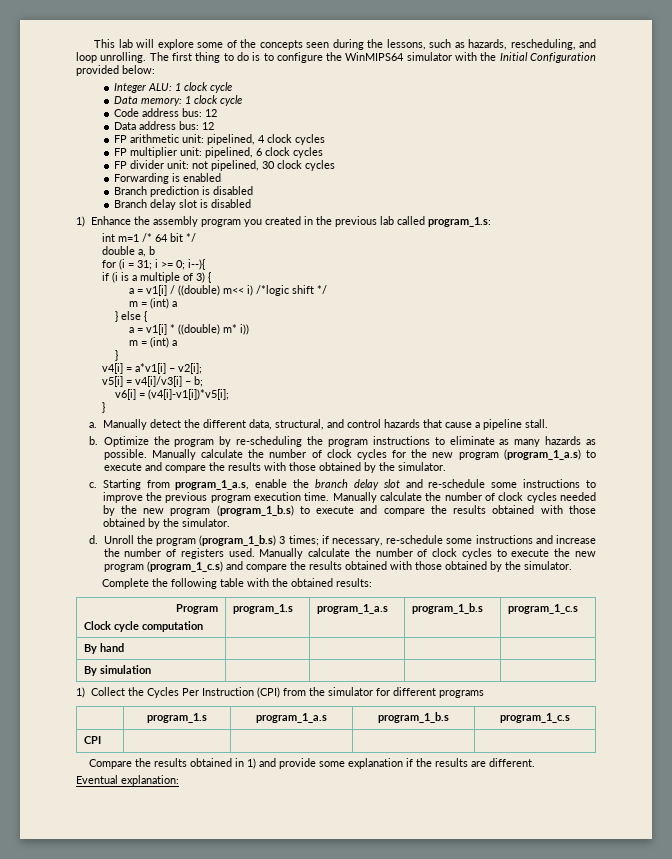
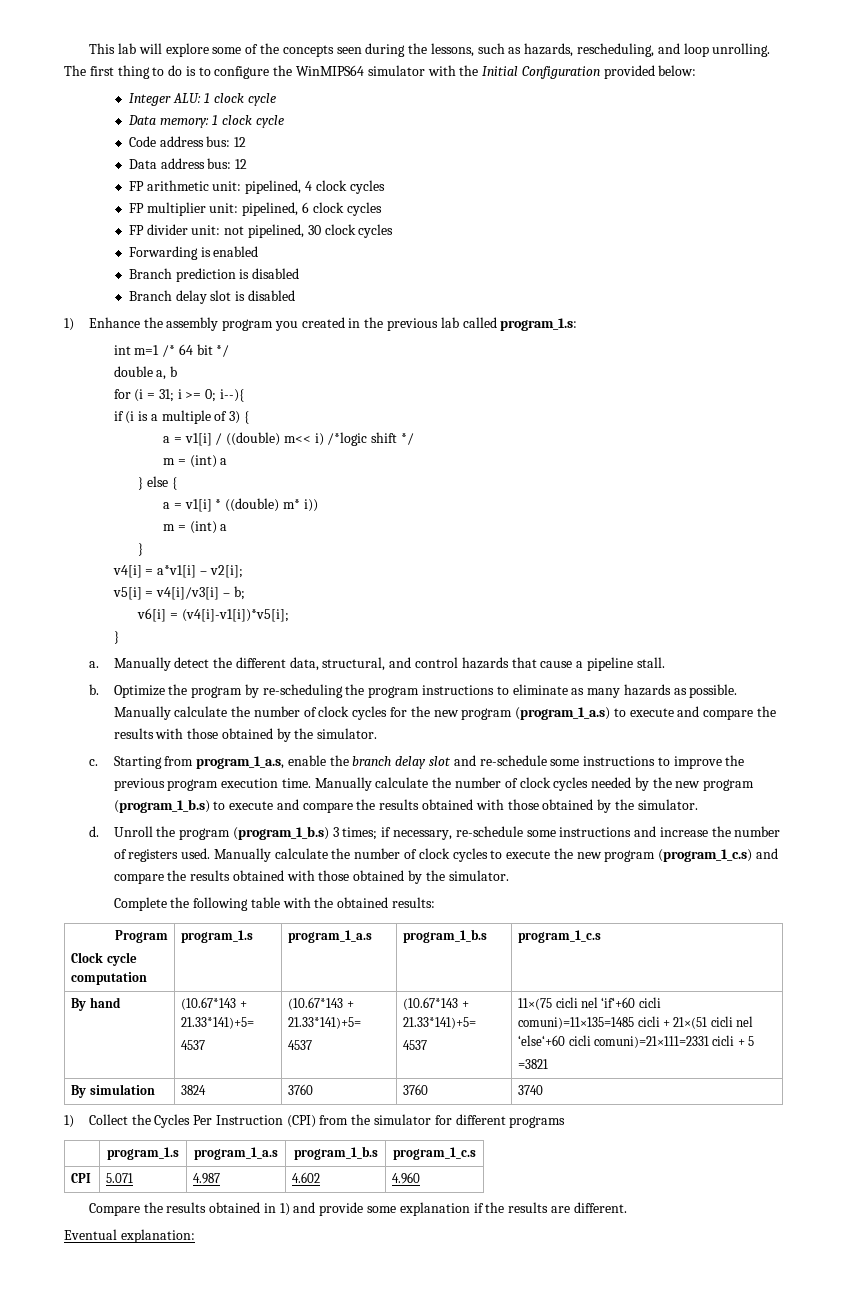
[83,665,151,676] | | | // By simulation | | | | -> [181,997,247,1010] [181,1017,255,1029] [181,1040,206,1050] [288,997,354,1010] [288,1017,362,1029] [288,1040,313,1050] [403,997,469,1010] [403,1017,477,1029] [403,1040,428,1050] [518,997,661,1010] [518,1016,754,1029] [518,1035,755,1048] [518,1059,549,1069] [71,1084,155,1098] [181,1085,207,1095] [288,1084,314,1095] [403,1084,429,1095] [518,1085,544,1095] (10.67*143 + 21.33*141)+5= // 4537 | (10.67*143 + 21.33*141)+5= // 4537 | (10.67*143 + 21.33*141)+5= // 4537 | 11×(75 cicli nel ‘if‘+60 cicli comuni)=11×135=1485 cicli + 21×(51 cicli nel ‘else‘+60 cicli comuni)=21×111=2331 cicli + 5 // =3821 // By simulation | 3824 | 3760 | 3760 | 3740
(101, 740) | | | -> [106,1173,134,1183] [193,1173,221,1184] [292,1172,321,1183] [392,1172,421,1184] 5.071 | 4.987 | 4.602 | 4.960

